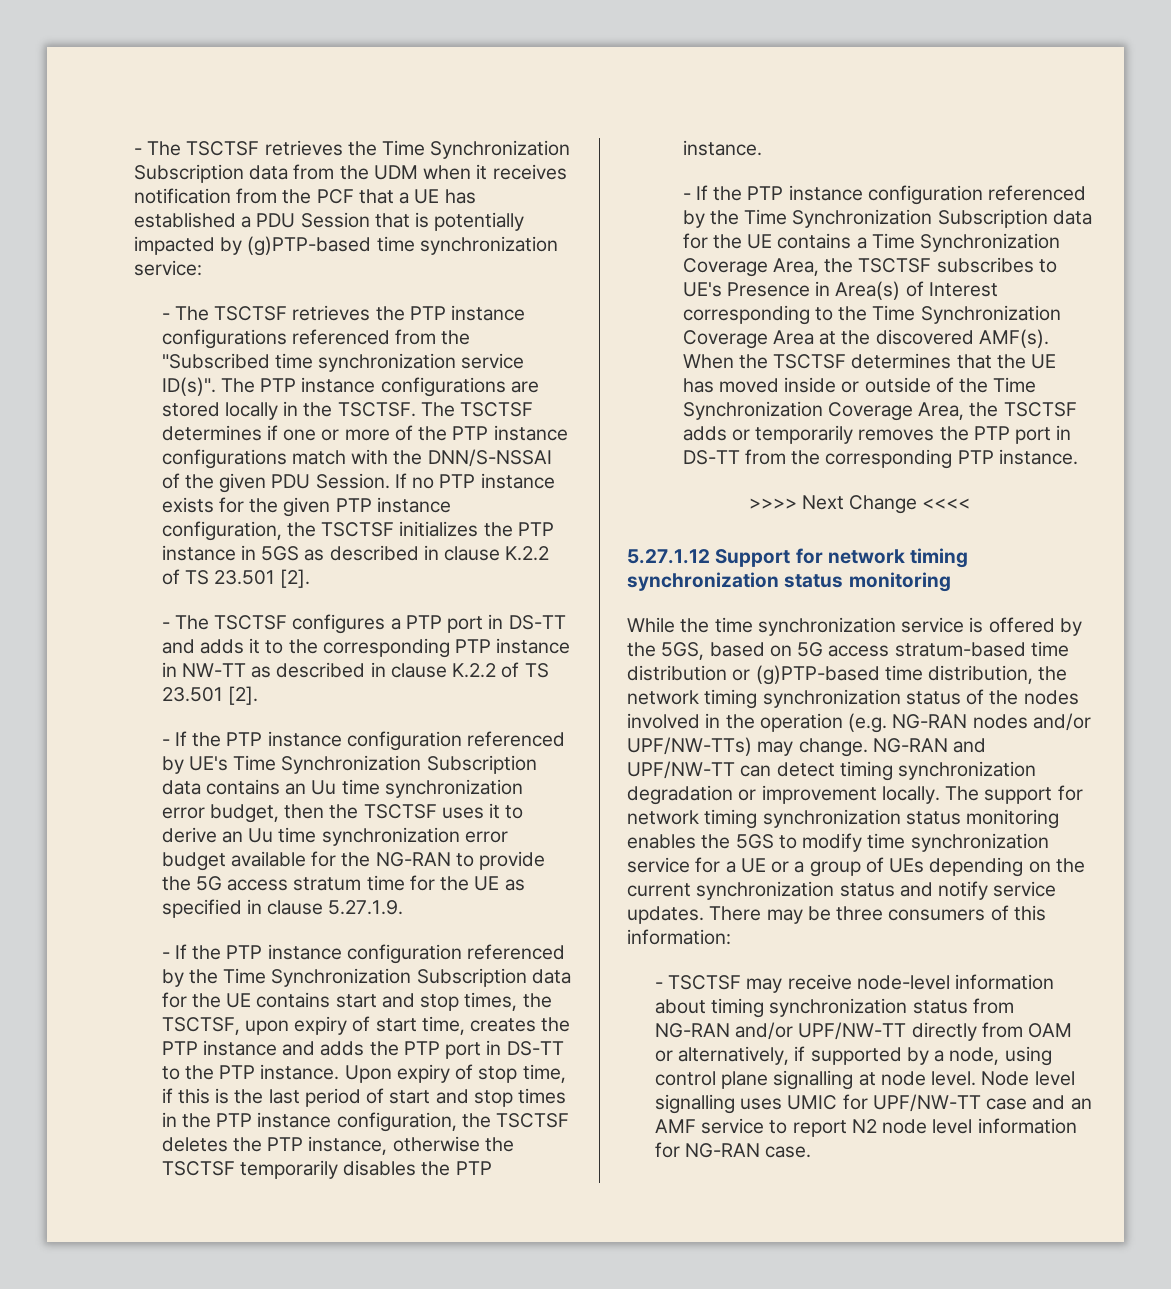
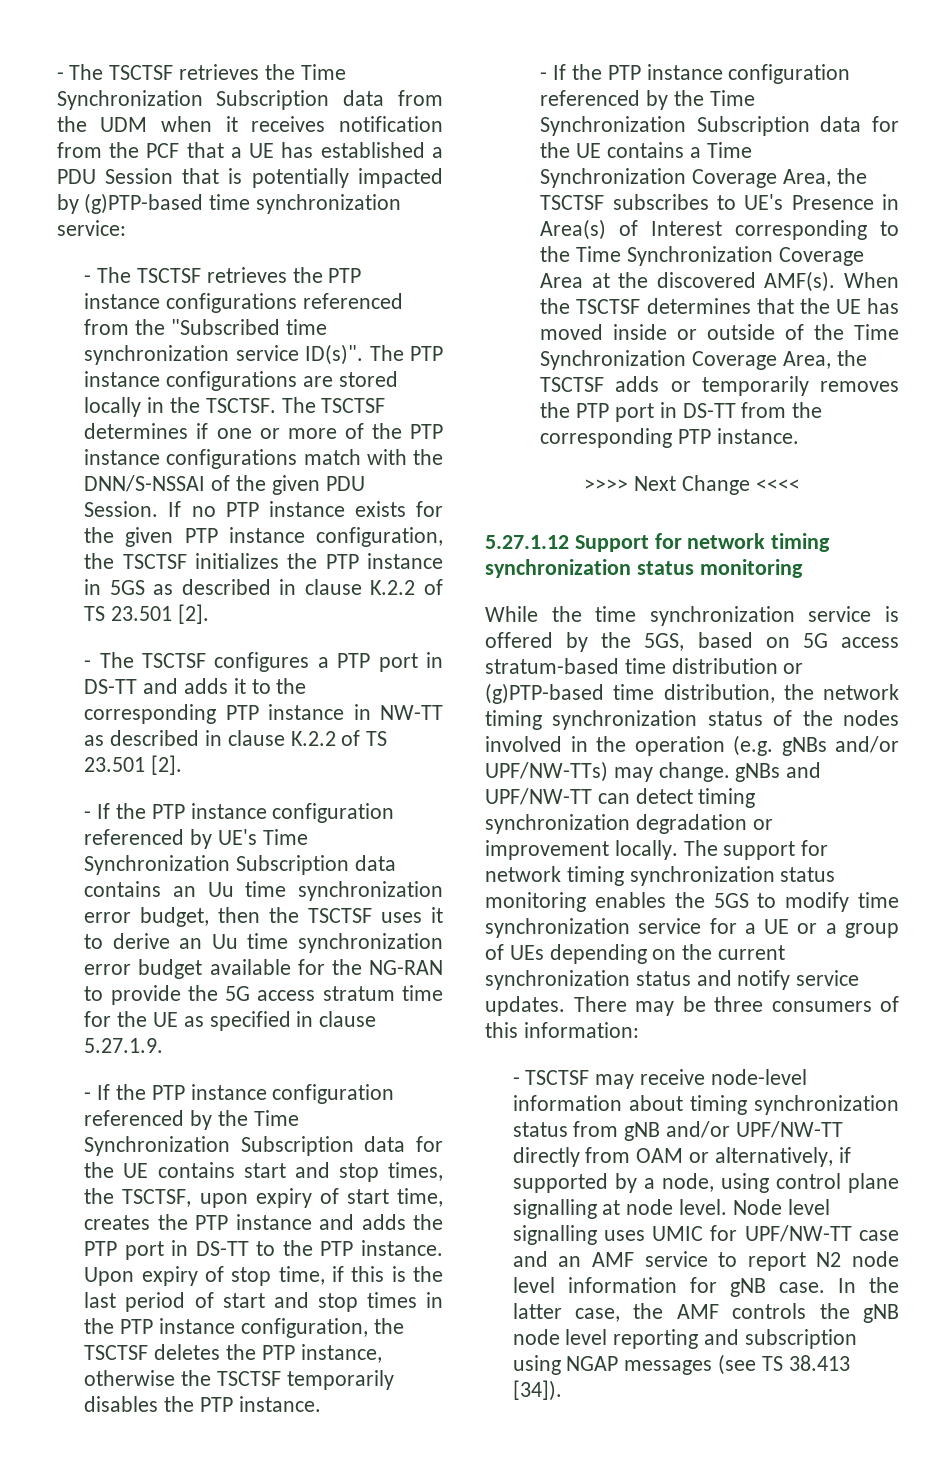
[892,714,1028,729] NG-RAN nodes -> [781,737,827,756] gNBs
[872,738,948,753] NG-RAN -> [735,763,781,782] gNBs
[654,1023,730,1038] NG-RAN -> [624,1122,661,1141] gNB
[685,1143,812,1158] NG-RAN case. -> [729,1277,899,1297] [512,1303,899,1323] [512,1329,857,1349] [512,1354,850,1375] [512,1380,562,1401] gNB case. In the latter case, the AMF controls the gNB node level reporting and subscription using NGAP messages (see TS 38.413 [34]).

